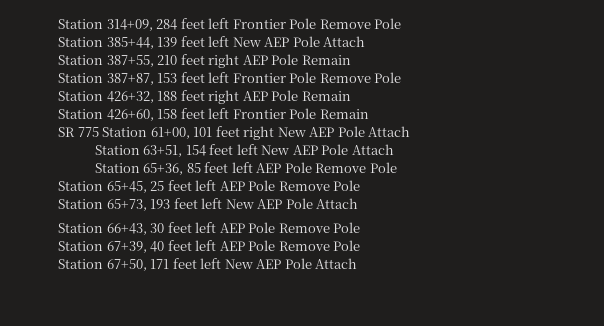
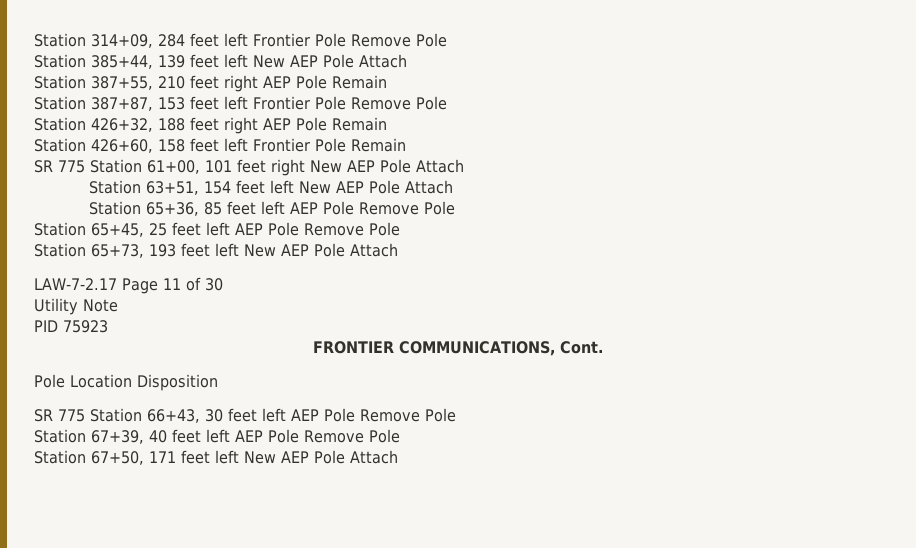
(359, 203) none -> [34,277,223,294] [34,298,118,315] [34,320,108,333] [313,341,603,356] [34,374,218,391] [34,409,85,422] LAW-7-2.17 Page 11 of 30 // Utility Note // PID 75923 // FRONTIER COMMUNICATIONS, Cont. // Pole Location Disposition // SR 775

